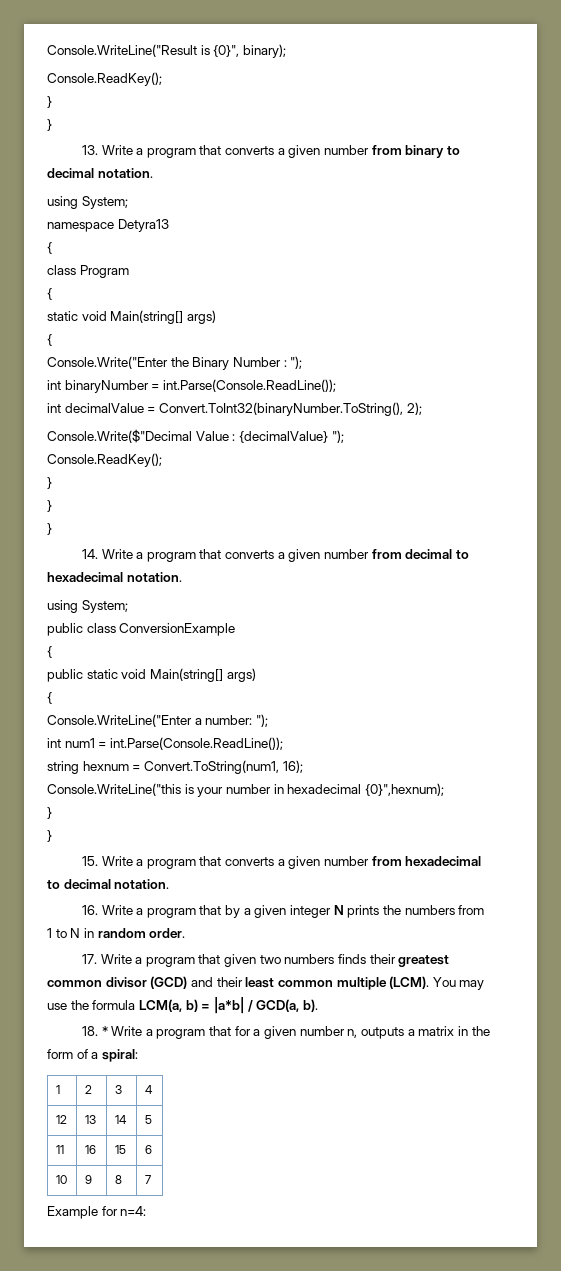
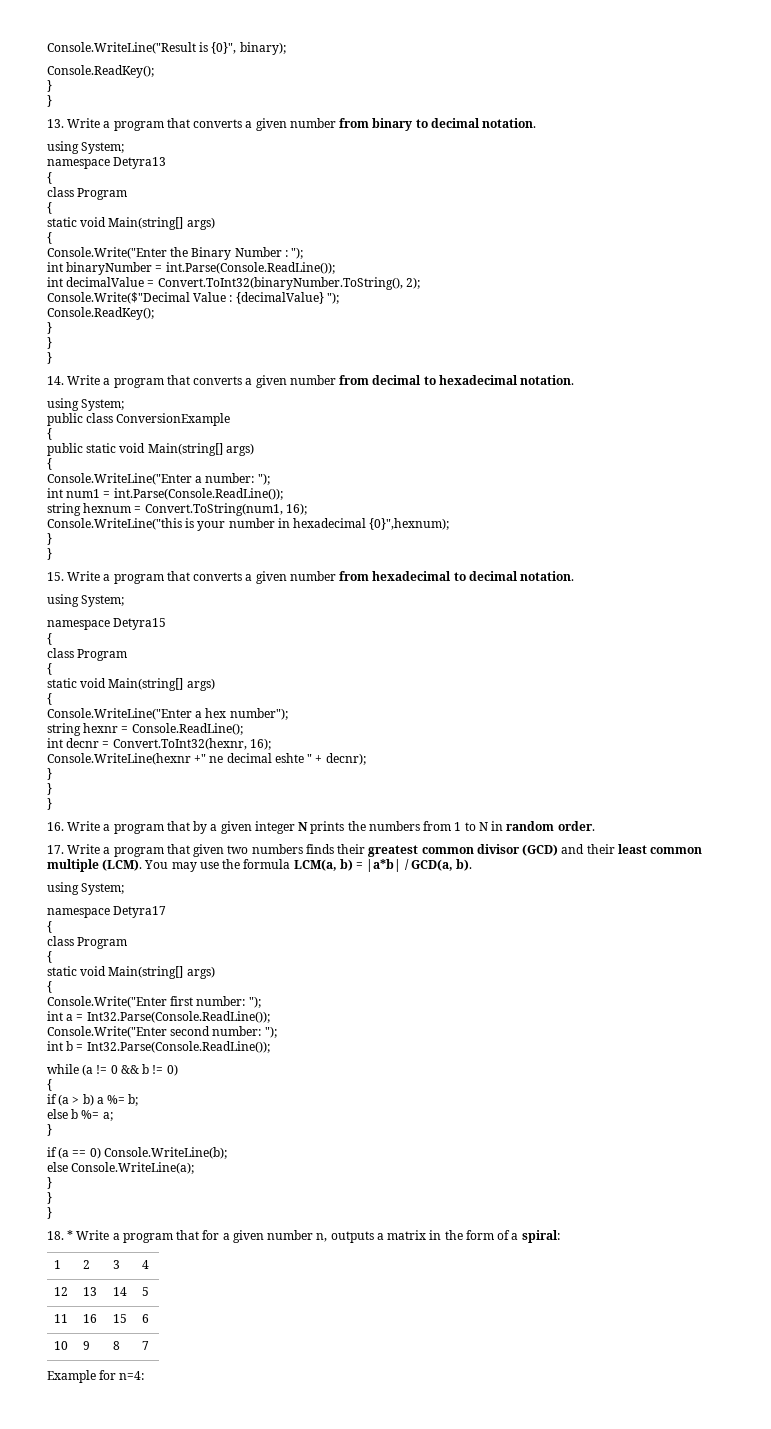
(170, 884) none -> [47,594,125,607] [47,618,167,630] [47,633,52,645] [47,648,128,661] [47,663,52,675] [47,678,215,691] [47,693,52,705] [47,708,288,720] [47,723,243,736] [47,738,271,750] [47,753,366,765] [47,768,52,780] [47,783,52,795] [47,798,52,810] // using System; // namespace Detyra15 // { // class Program // { // static void Main(string[] args) // { // Console.WriteLine("Enter a hex number"); // string hexnr = Console.ReadLine(); // int decnr = Convert.ToInt32(hexnr, 16); // Console.WriteLine(hexnr +" ne decimal eshte " + decnr); // } // } // }
(318, 1005) none -> [47,882,125,895] [47,906,167,918] [47,921,52,933] [47,936,128,949] [47,951,52,963] [47,966,215,979] [47,981,52,993] [47,996,261,1008] [47,1011,270,1023] [47,1026,277,1038] [47,1041,270,1053] [47,1064,178,1076] [47,1079,52,1091] [47,1094,139,1106] [47,1109,113,1121] [47,1124,52,1136] [47,1147,227,1159] [47,1162,195,1174] [47,1177,52,1189] [47,1192,52,1204] [47,1207,52,1219] // using System; // namespace Detyra17 // { // class Program // { // static void Main(string[] args) // { // Console.Write("Enter first number: "); // int a = Int32.Parse(Console.ReadLine()); // Console.Write("Enter second number: "); // int b = Int32.Parse(Console.ReadLine()); // while (a != 0 && b != 0) // { // if (a > b) a %= b; // else b %= a; // } // if (a == 0) Console.WriteLine(b); // else Console.WriteLine(a); // } // } // }

